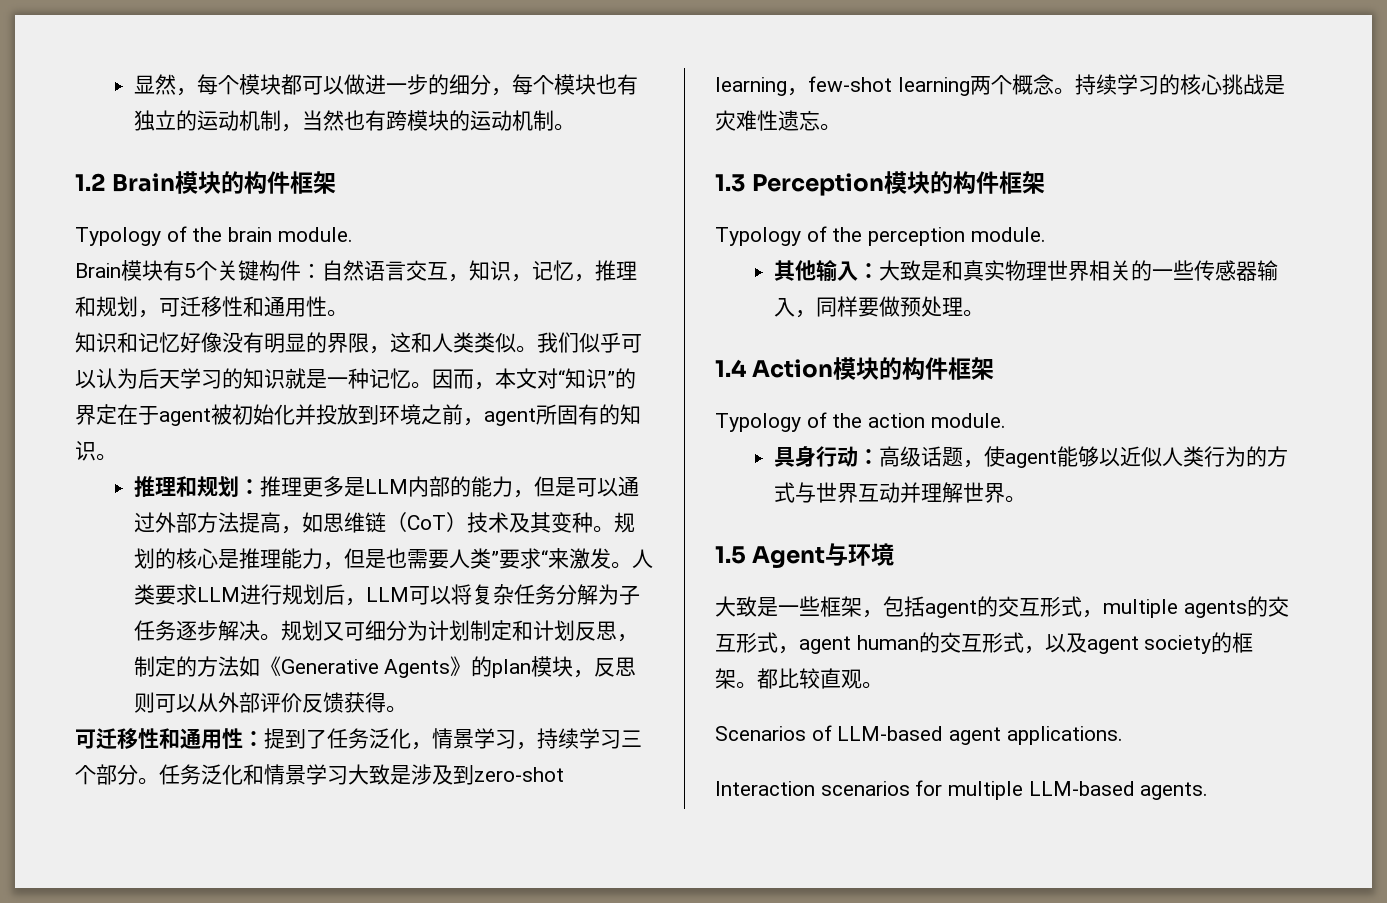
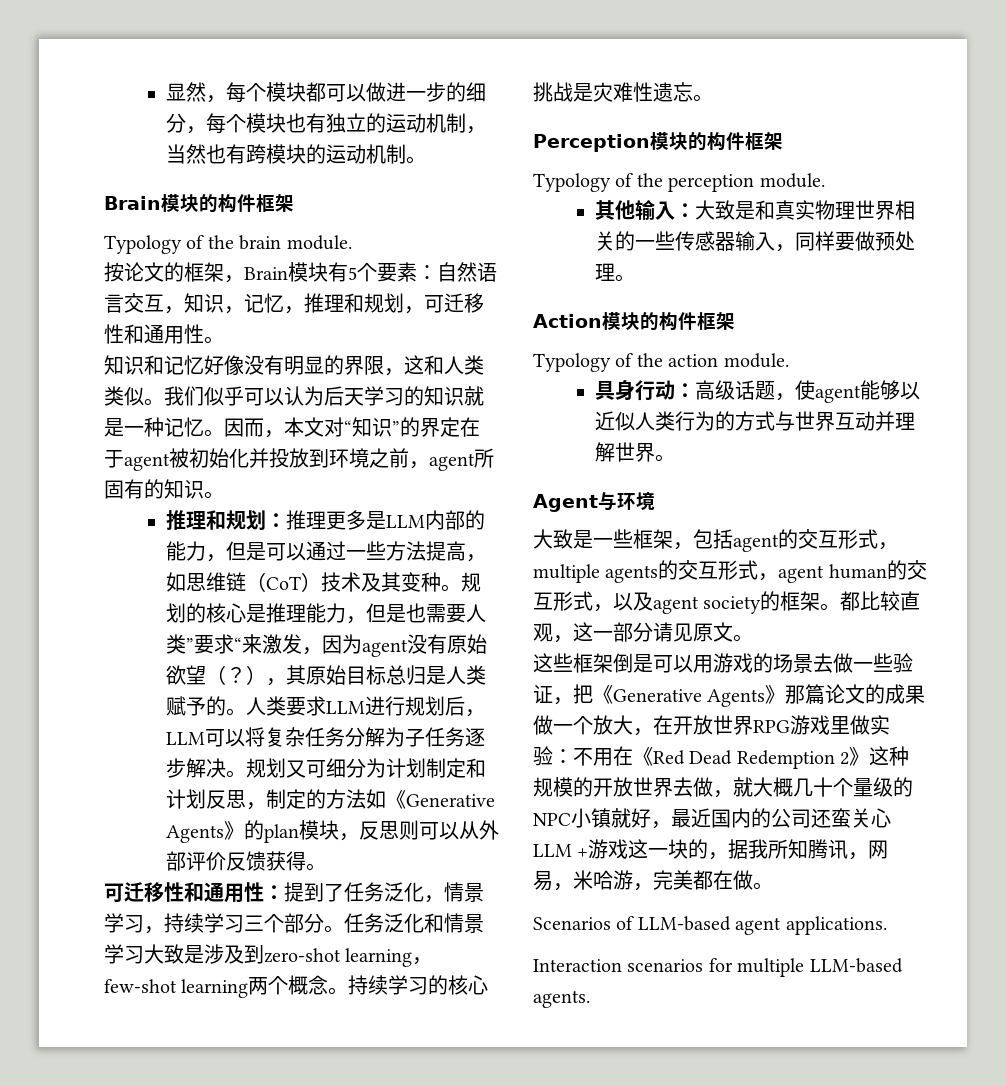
[75,173,106,191] 1.2 -> (426, 160) none
(353, 234) none -> [104,262,244,283] 按论文的框架，
[217,260,301,281] 关键构件 -> [377,262,417,282] 要素
[154,512,197,533] 外部 -> [345,541,386,560] 一些
(611, 558) none -> [301,634,487,657] [165,665,486,686] [165,696,226,716] ，因为agent没有原始欲望（？），其原始目标总归是人类赋予的
[715,174,746,192] 1.3 -> (713, 98) none
[715,359,746,377] 1.4 -> (635, 278) none
[715,546,746,564] 1.5 -> (675, 458) none
(862, 679) none -> [553,622,753,643] [533,653,913,673] [533,684,926,707] [533,715,890,736] [533,746,910,769] [533,777,913,798] [533,808,891,829] [533,839,889,860] [533,870,753,891] ，这一部分请见原文。 // 这些框架倒是可以用游戏的场景去做一些验证，把《Generative Agents》那篇论文的成果做一个放大，在开放世界RPG游戏里做实验：不用在《Red Dead Redemption 2》这种规模的开放世界去做，就大概几十个量级的NPC小镇就好，最近国内的公司还蛮关心LLM +游戏这一块的，据我所知腾讯，网易，米哈游，完美都在做

